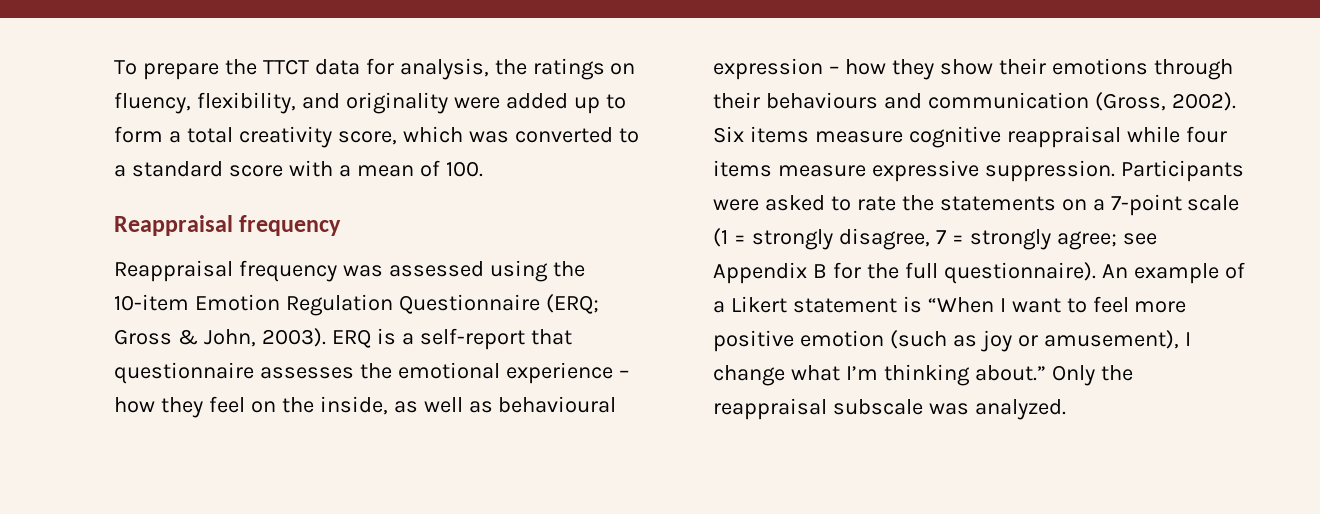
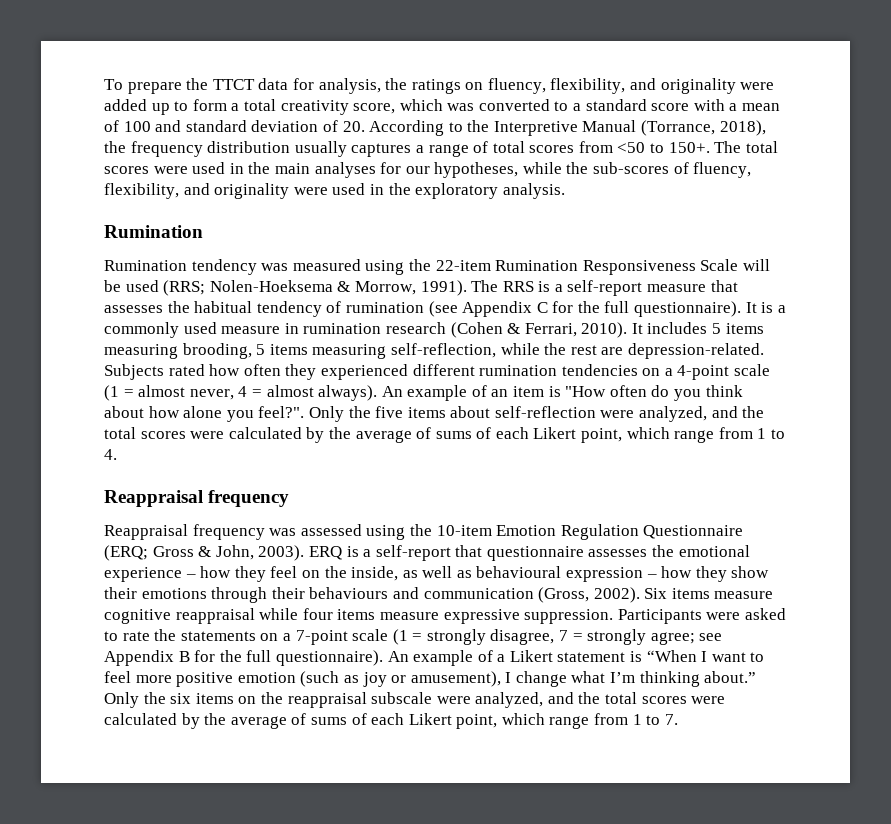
[445,161,483,177] 100. -> [123,120,766,136] [104,141,778,157] [104,162,752,178] [104,183,565,199] [104,225,203,238] [104,259,770,275] [104,280,738,296] [104,301,786,317] [104,322,764,338] [104,343,764,359] [104,364,771,380] [104,385,743,401] [104,406,765,422] [104,427,786,443] [104,449,117,460] 100 and standard deviation of 20. According to the Interpretive Manual (Torrance, 2018), the frequency distribution usually captures a range of total scores from <50 to 150+. The total scores were used in the main analyses for our hypotheses, while the sub-scores of fluency, flexibility, and originality were used in the exploratory analysis. // Rumination // Rumination tendency was measured using the 22-item Rumination Responsiveness Scale will be used (RRS; Nolen-Hoeksema & Morrow, 1991). The RRS is a self-report measure that assesses the habitual tendency of rumination (see Appendix C for the full questionnaire). It is a commonly used measure in rumination research (Cohen & Ferrari, 2010). It includes 5 items measuring brooding, 5 items measuring self-reflection, while the rest are depression-related. Subjects rated how often they experienced different rumination tendencies on a 4-point scale (1 = almost never, 4 = almost always). An example of an item is "How often do you think about how alone you feel?". Only the five items about self-reflection were analyzed, and the total scores were calculated by the average of sums of each Likert point, which range from 1 to 4.
[713,398,1066,420] reappraisal subscale was analyzed. -> [170,692,726,708] [104,713,678,729] six items on the reappraisal subscale were analyzed, and the total scores were calculated by the average of sums of each Likert point, which range from 1 to 7.

